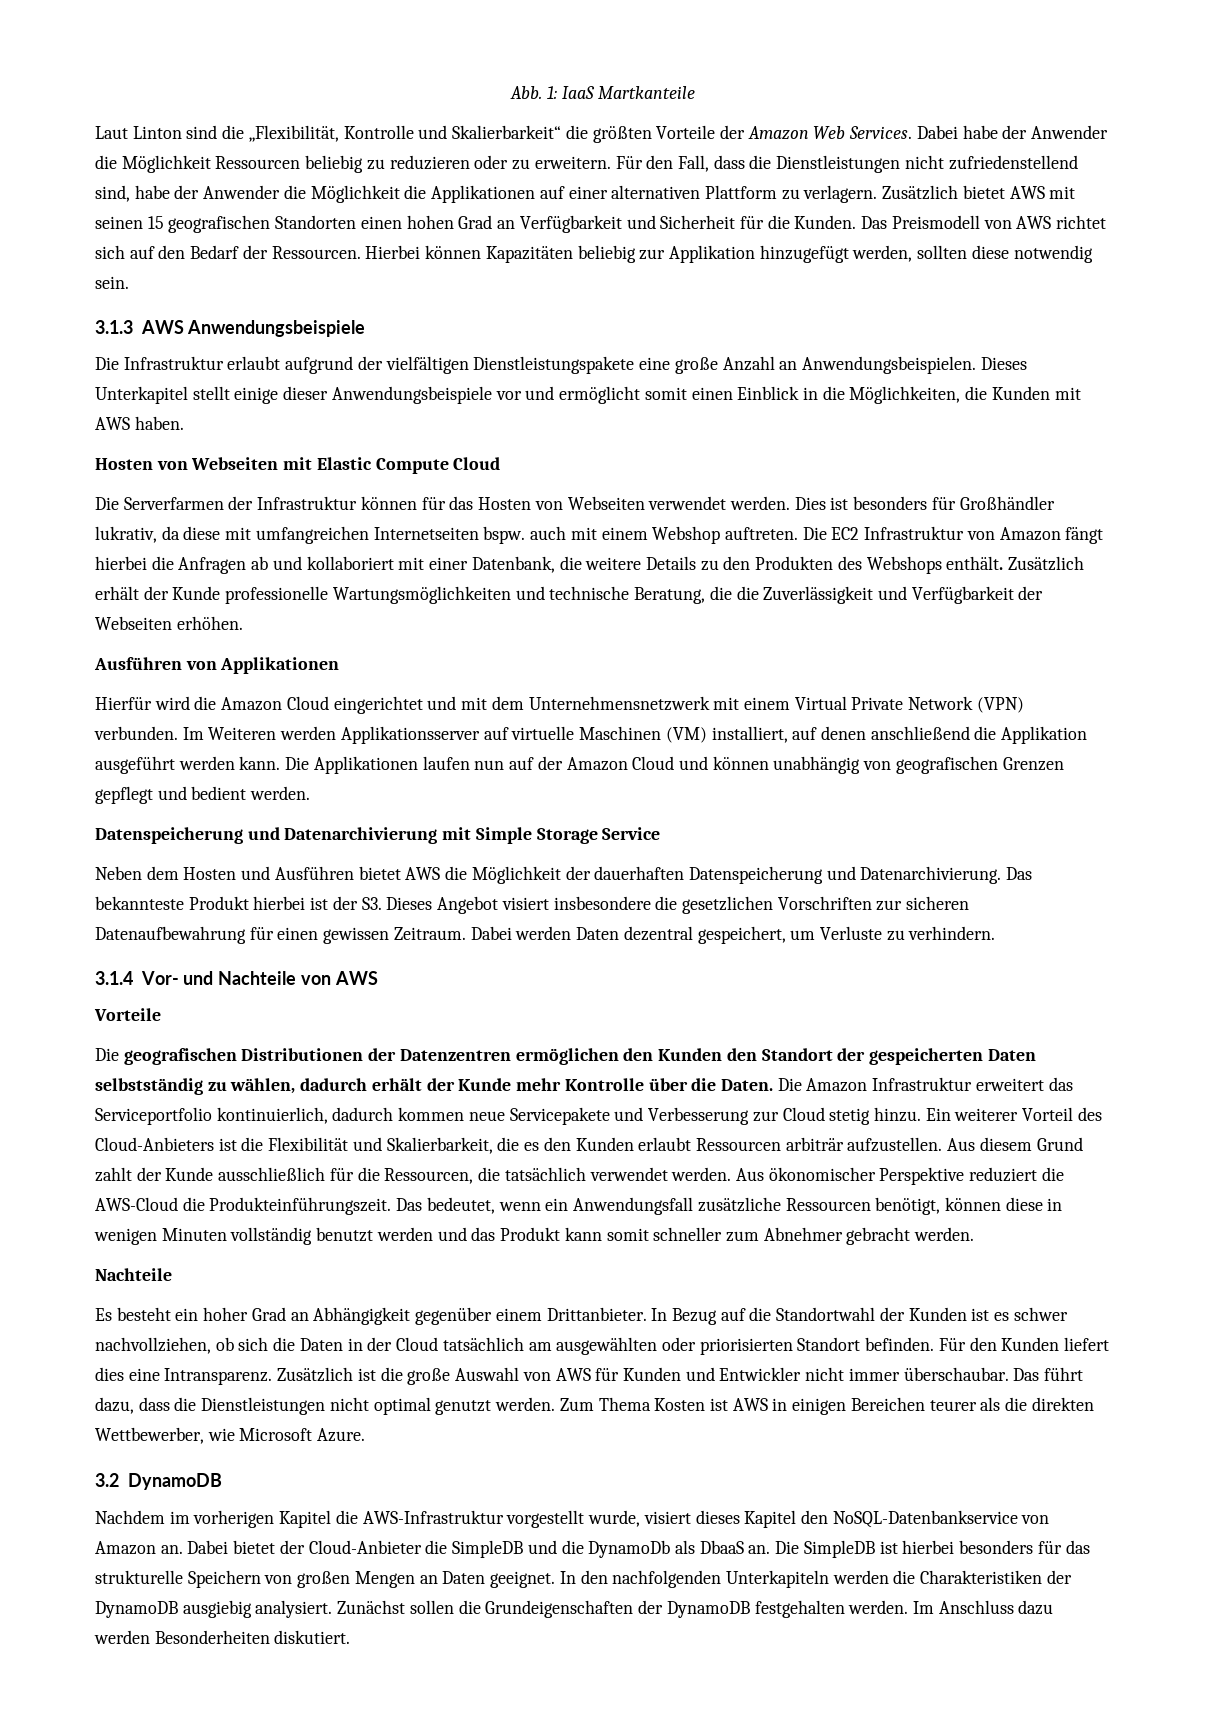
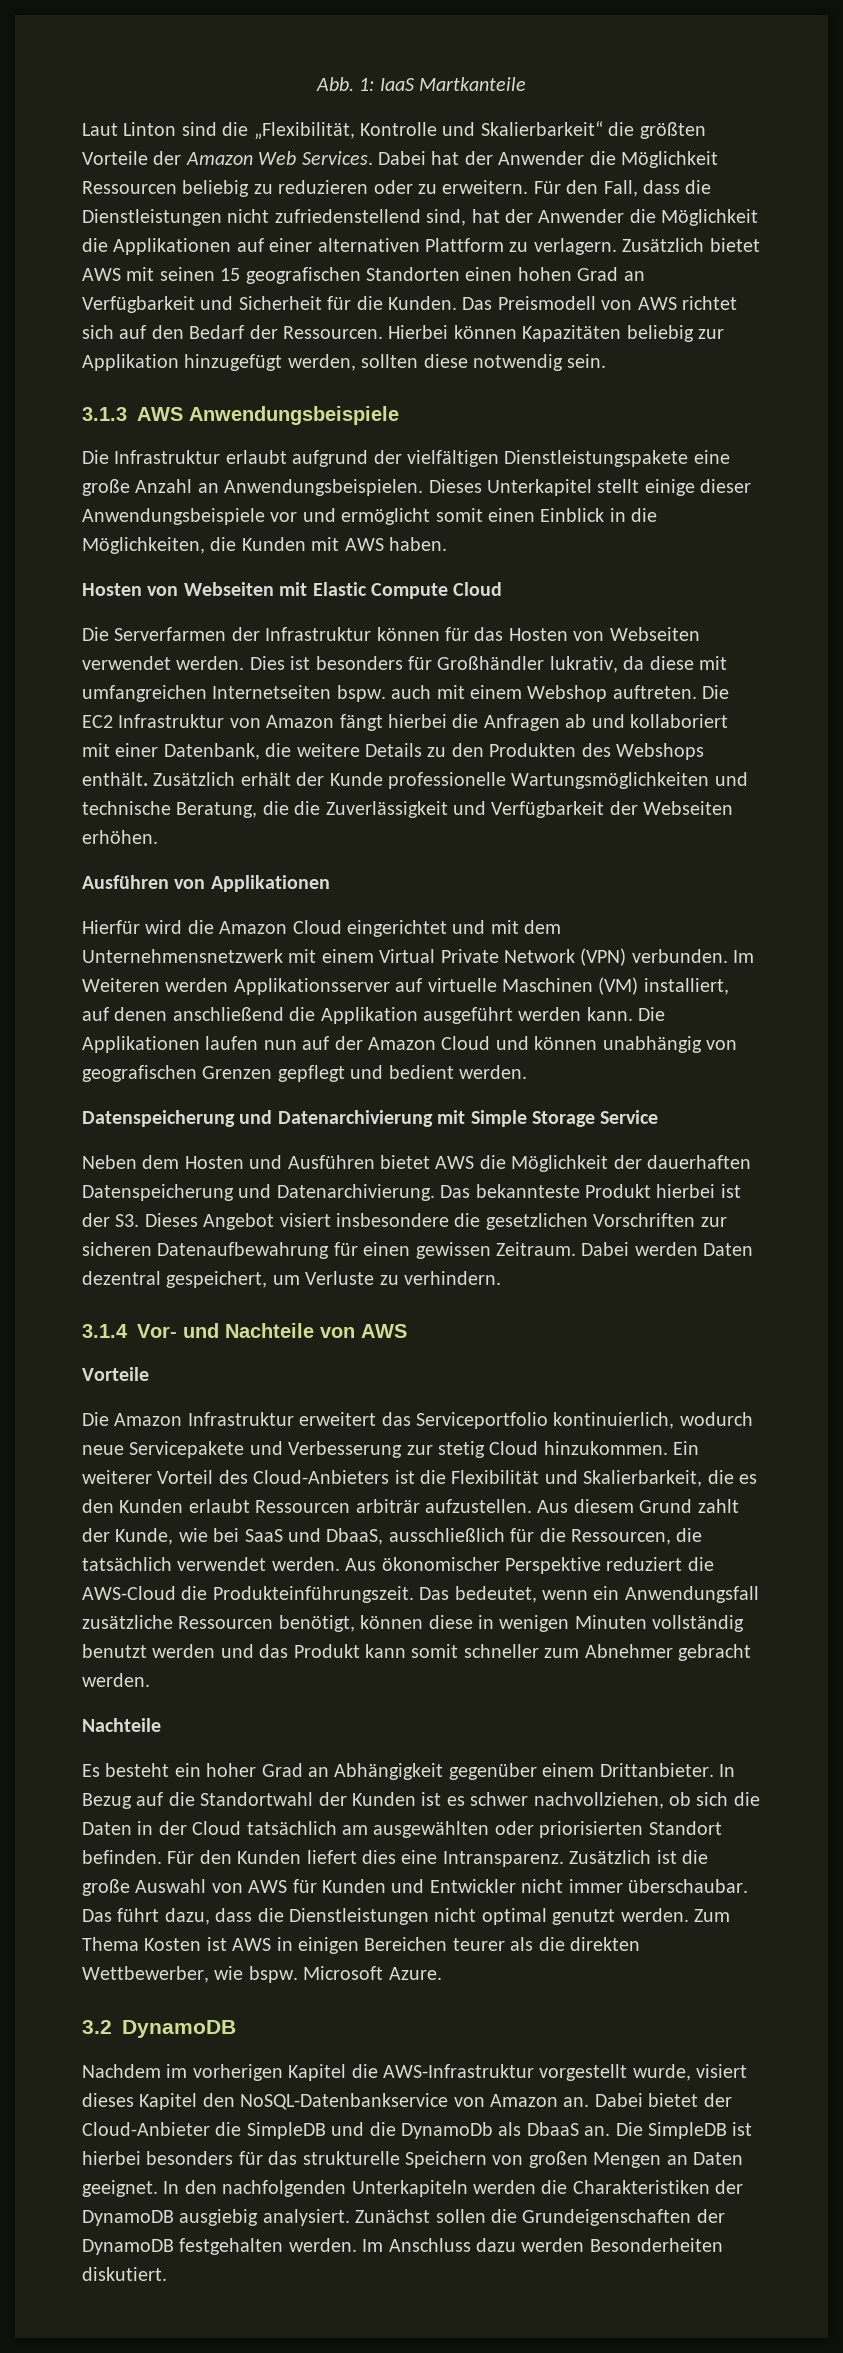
[962,125,998,139] habe -> [431,151,460,165] hat
[134,185,170,199] habe -> [471,209,500,223] hat
[123,1048,1036,1065] [95,1078,802,1095] geografischen Distributionen der Datenzentren ermöglichen den Kunden den Standort der gespeicherten Daten selbstständig zu wählen, dadurch erhält der Kunde mehr Kontrolle über die Daten. Die -> (109, 1419) none
[332,1107,465,1121] dadurch kommen -> [679,1412,753,1426] wodurch
[782,1107,921,1125] Cloud stetig hinzu. -> [438,1441,668,1458] stetig Cloud hinzukommen.
[165,1167,214,1181] Kunde -> [115,1528,384,1545] Kunde, wie bei SaaS und DbaaS,
(235, 1434) none -> [248,1966,298,1983] bspw.

